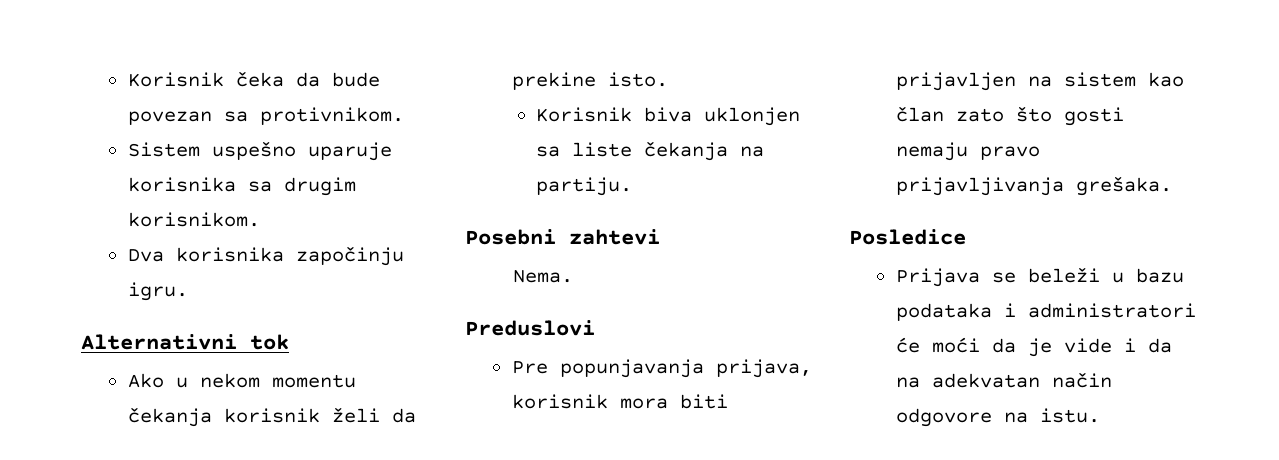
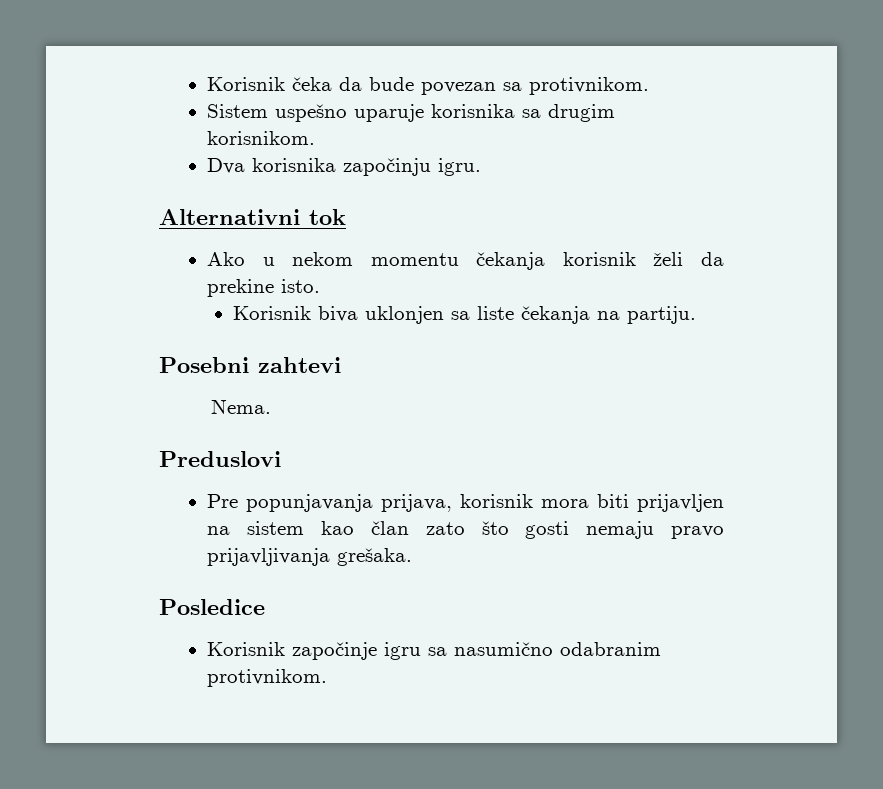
[895,267,1184,287] [895,303,1196,321] [895,337,1172,357] [895,372,1112,388] [895,408,1100,427] Prijava se beleži u bazu podataka i administratori će moći da je vide i da na adekvatan način odgovore na istu. -> [207,642,662,660] [207,669,328,687] Korisnik započinje igru sa nasumično odabranim protivnikom.

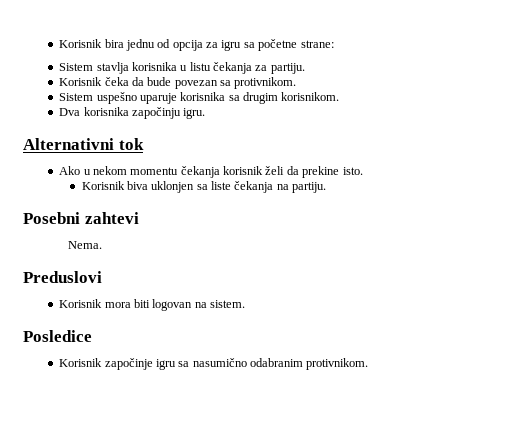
[207,77,286,91] Korisnik -> [59,39,334,51] [59,62,305,74] [59,77,103,86] Korisnik bira jednu od opcija za igru sa početne strane: // Sistem stavlja korisnika u listu čekanja za partiju. // Korisnik
[207,494,724,512] [207,521,724,539] [207,548,413,566] Pre popunjavanja prijava, korisnik mora biti prijavljen na sistem kao član zato što gosti nemaju pravo prijavljivanja grešaka. -> [59,299,246,311] Korisnik mora biti logovan na sistem.

